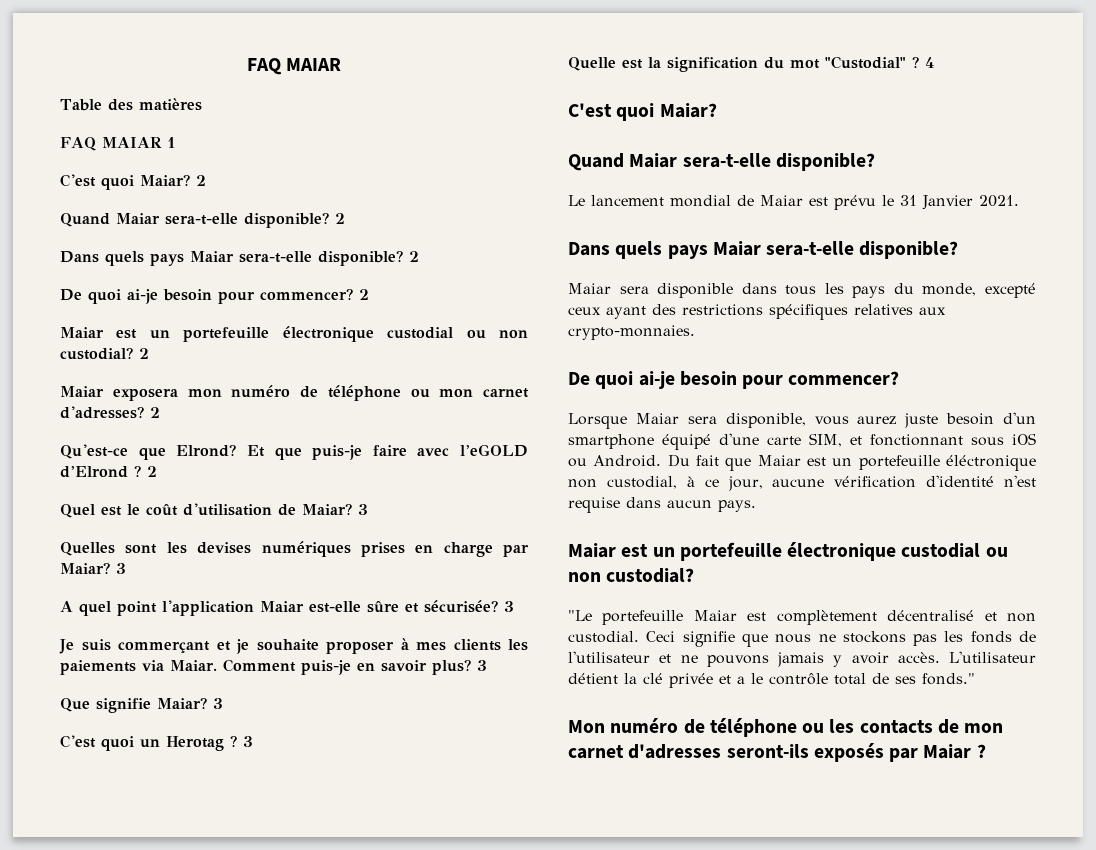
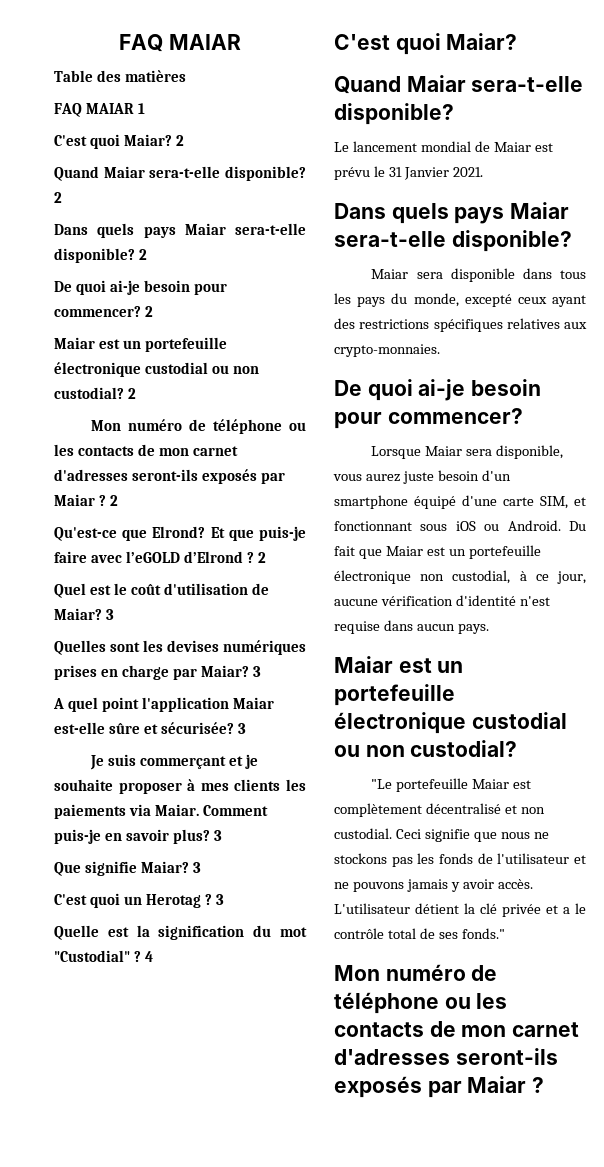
[60,385,529,401] [60,406,144,419] Maiar exposera mon numéro de téléphone ou mon carnet d'adresses? -> [91,419,306,434] [54,444,238,456] [54,469,285,484] [54,494,106,506] Mon numéro de téléphone ou les contacts de mon carnet d'adresses seront-ils exposés par Maiar ?
[946,455,1036,471] éléctronique -> [334,570,411,584] électronique

